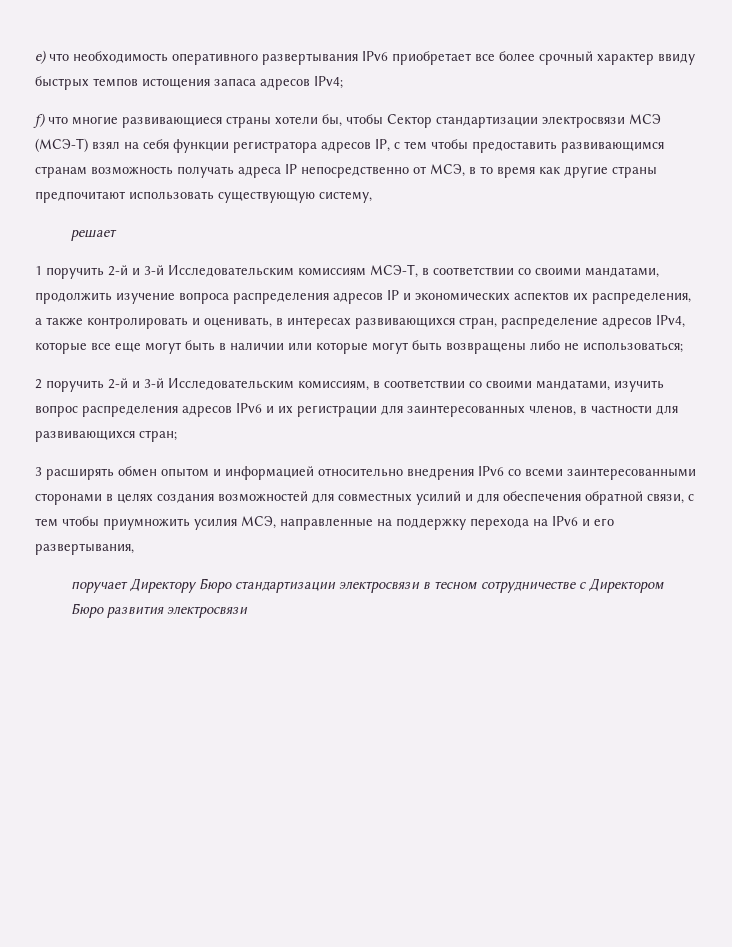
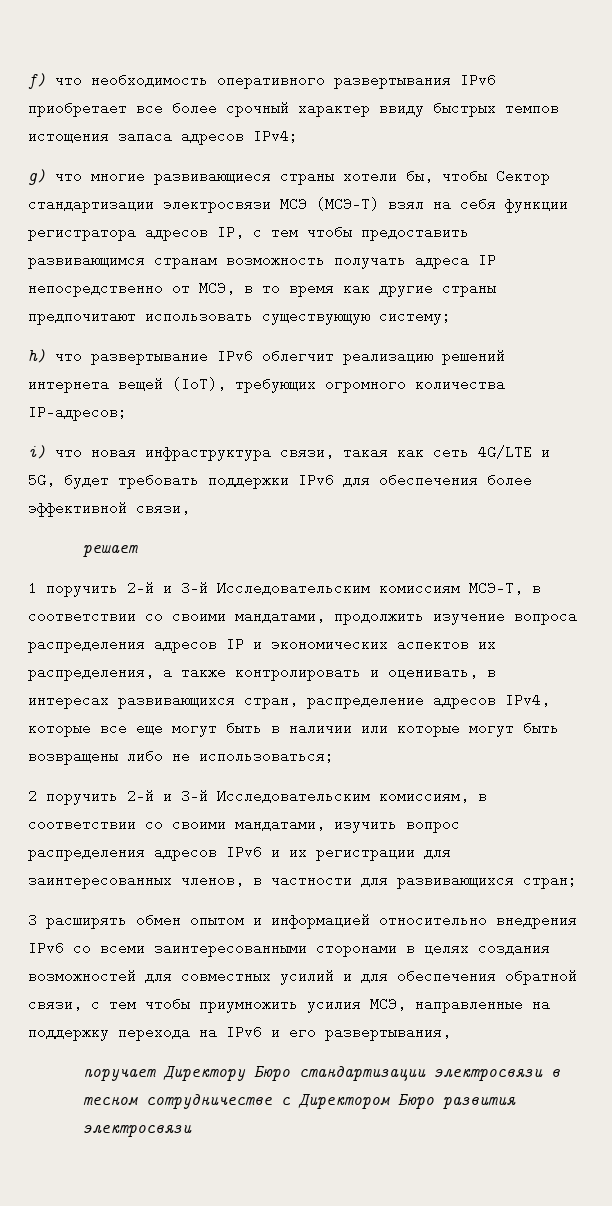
[35,50,47,64] е) -> [28,73,46,89] f)
[33,113,46,128] f) -> [28,169,46,185] g)
[319,191,372,203] систему, -> [379,307,451,325] [28,347,505,365] [28,375,505,393] [28,403,127,421] [28,443,550,461] [28,471,532,489] [28,499,190,517] систему; // h) что развертывание IPv6 облегчит реализацию решений интернета вещей (IoT), требующих огромного количества IP-адресов; // i) что новая инфраструктура связи, такая как сеть 4G/LTE и 5G, будет требовать поддержки IPv6 для обеспечения более эффективной связи,

